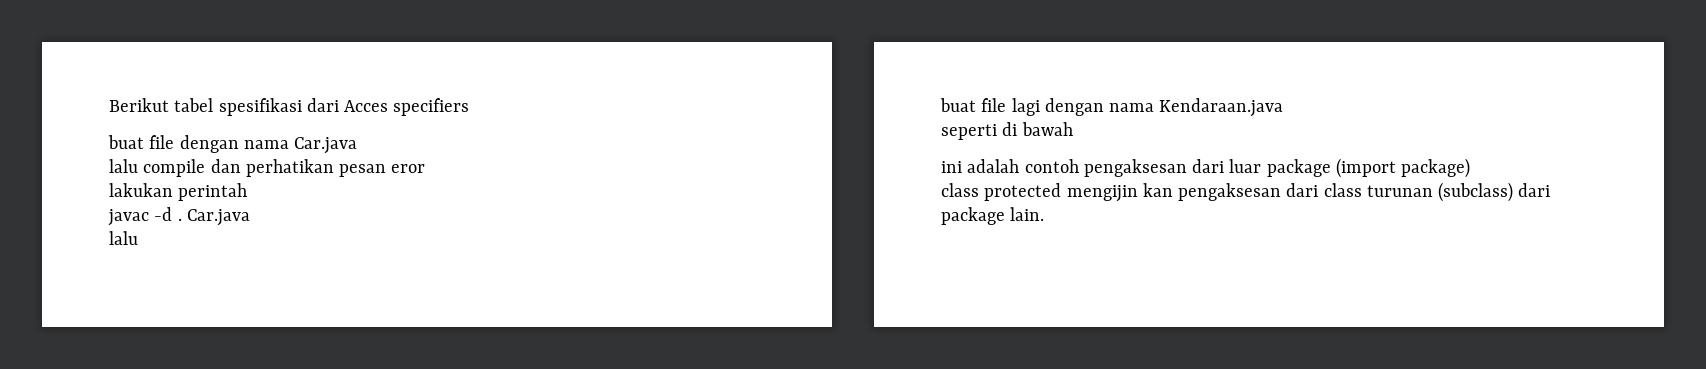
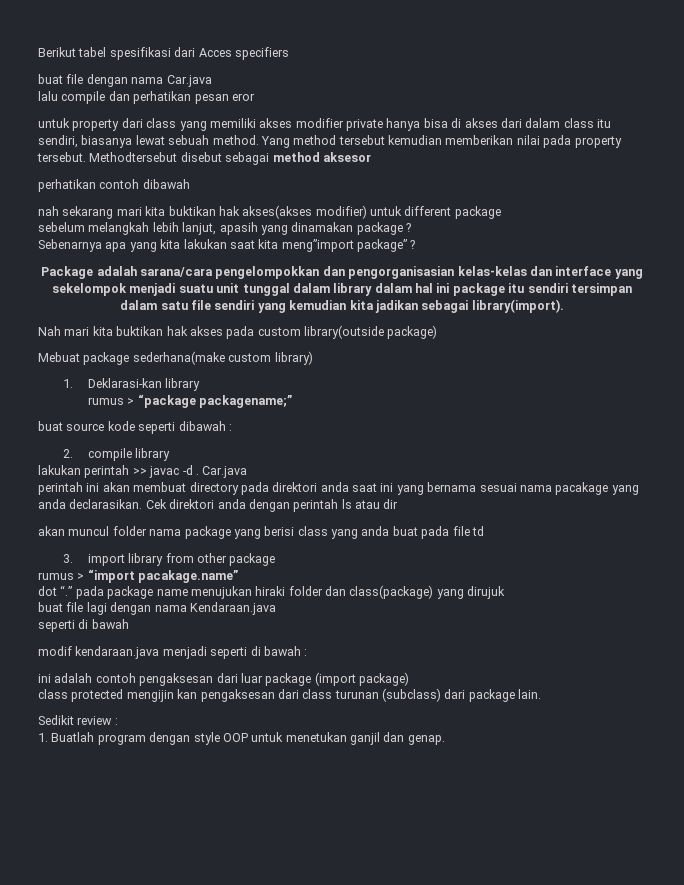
(426, 168) none -> [38,118,611,131] [38,135,622,148] [37,152,371,165] [38,179,190,192] [38,205,501,219] [38,222,411,235] [38,239,416,252] [41,266,643,279] [52,283,632,296] [120,299,564,313] [38,325,438,339] [38,351,313,365] [62,378,201,391] [87,394,292,408] [38,421,232,434] [62,448,171,461] // untuk property dari class yang memiliki akses modifier private hanya bisa di akses dari dalam class itu sendiri, biasanya lewat sebuah method. Yang method tersebut kemudian memberikan nilai pada property tersebut. Methodtersebut disebut sebagai method aksesor // perhatikan contoh dibawah // nah sekarang mari kita buktikan hak akses(akses modifier) untuk different package // sebelum melangkah lebih lanjut, apasih yang dinamakan package ? // Sebenarnya apa yang kita lakukan saat kita meng”import package” ? // Package adalah sarana/cara pengelompokkan dan pengorganisasian kelas-kelas dan interface yang sekelompok menjadi suatu unit tunggal dalam library dalam hal ini package itu sendiri tersimpan dalam satu file sendiri yang kemudian kita jadikan sebagai library(import). // Nah mari kita buktikan hak akses pada custom library(outside package) // Mebuat package sederhana(make custom library) // 1. Deklarasi-kan library // rumus > “package packagename;” // buat source kode seperti dibawah : // 2. compile library
(248, 192) // -> [132,468,147,475] >>
[109,231,138,245] lalu -> [38,482,639,495] [38,499,399,512] [38,526,484,539] [62,553,276,566] [38,569,239,583] [38,585,506,599] perintah ini akan membuat directory pada direktori anda saat ini yang bernama sesuai nama pacakage yang anda declarasikan. Cek direktori anda dengan perintah ls atau dir // akan muncul folder nama package yang berisi class yang anda buat pada file td // 3. import library from other package // rumus > “import pacakage.name” // dot “.” pada package name menujukan hiraki folder dan class(package) yang dirujuk
(1073, 129) none -> [38,646,308,659] // modif kendaraan.java menjadi seperti di bawah :
(1045, 214) none -> [38,715,118,725] [38,732,445,745] // Sedikit review : // 1. Buatlah program dengan style OOP untuk menetukan ganjil dan genap.

